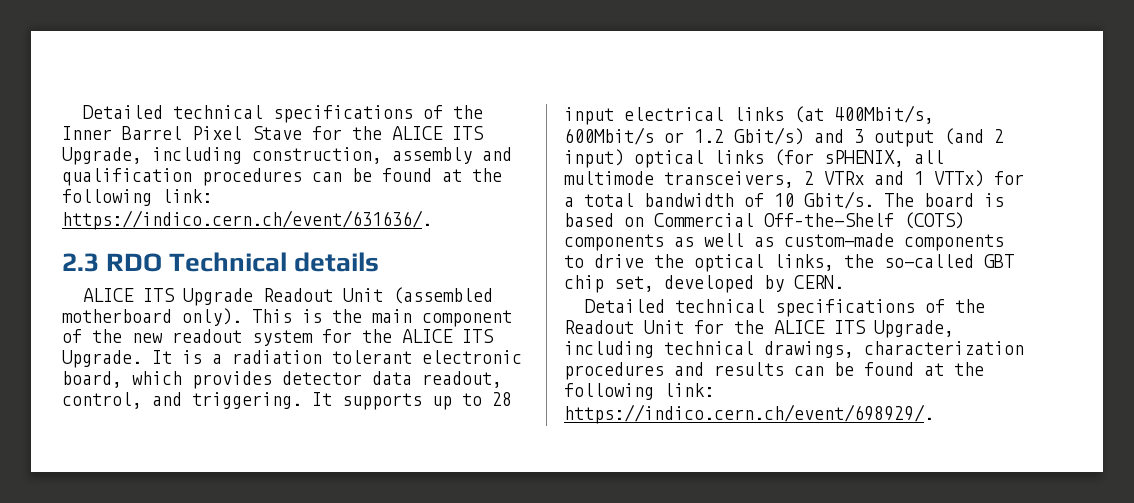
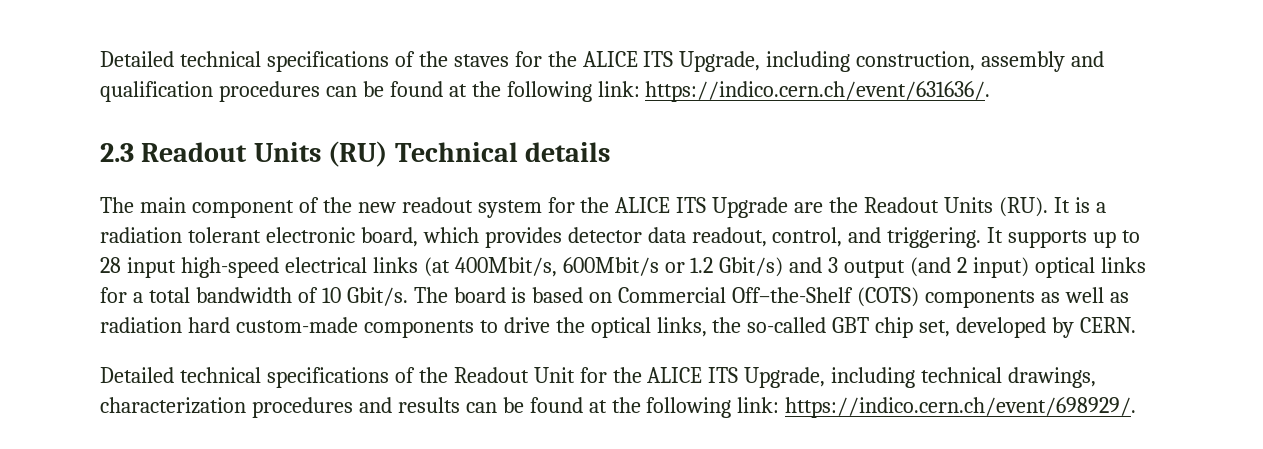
[83,105,484,123] [62,126,302,140] Detailed technical specifications of the Inner Barrel Pixel Stave -> [100,51,509,72] Detailed technical specifications of the staves
[106,253,163,272] RDO -> [141,141,388,167] Readout Units (RU)
[83,287,494,306] [62,308,362,326] ALICE ITS Upgrade Readout Unit (assembled motherboard only). This is the -> [100,197,134,213] The
[62,350,142,368] Upgrade. -> [712,197,1048,218] Upgrade are the Readout Units (RU).
(614, 116) none -> [180,257,279,278] high-speed
[774,149,944,167] [564,170,984,188] (for sPHENIX, all multimode transceivers, 2 VTRx and 1 VTTx) -> (1146, 265) none
(774, 242) none -> [100,317,230,333] radiation hard

